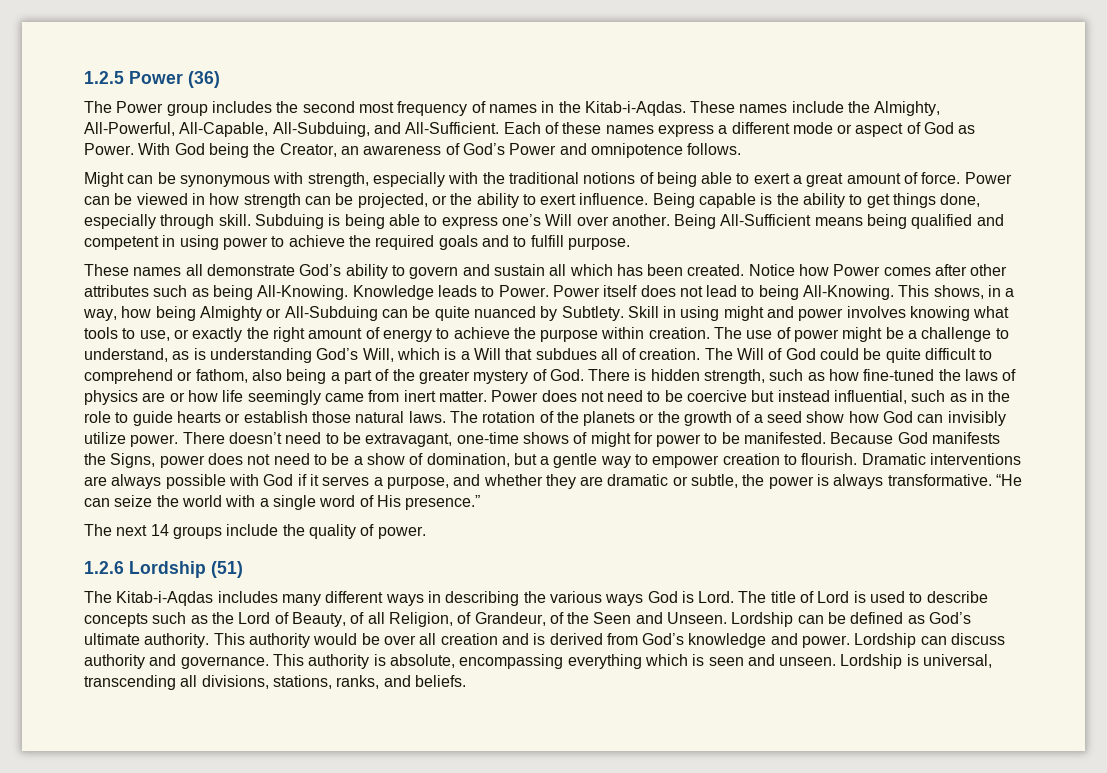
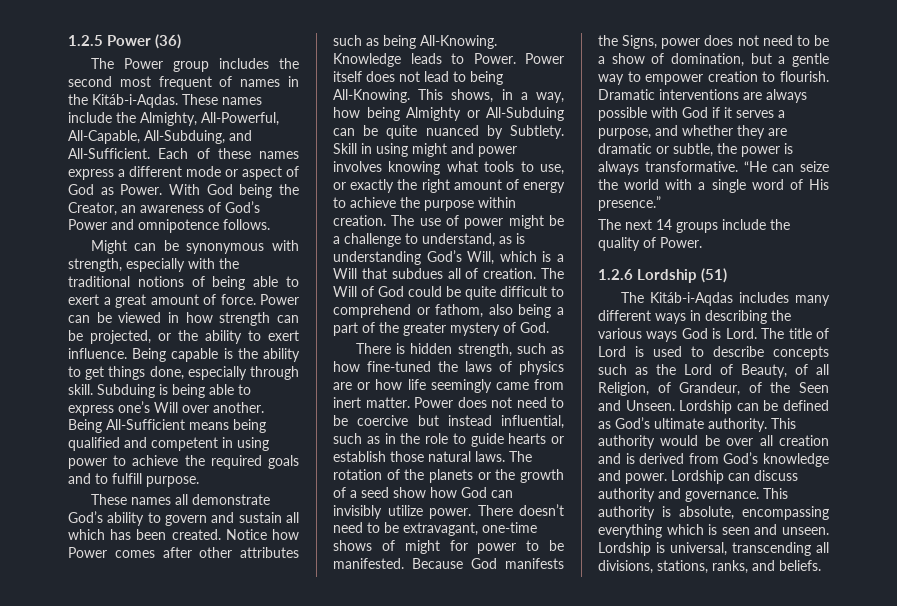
[397,101,468,116] frequency -> [158,76,212,90] frequent
[584,101,686,116] Kitab-i-Aqdas. -> [92,94,178,108] Kitáb-i-Aqdas.
(584, 375) none -> (549, 327) //
[377,526,426,539] power. -> [660,237,702,248] Power.
[116,591,214,606] Kitab-i-Aqdas -> [649,292,733,306] Kitáb-i-Aqdas

